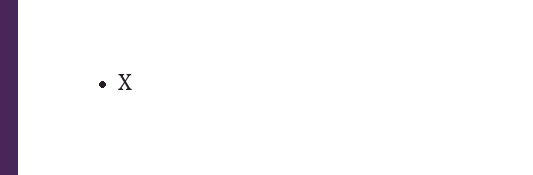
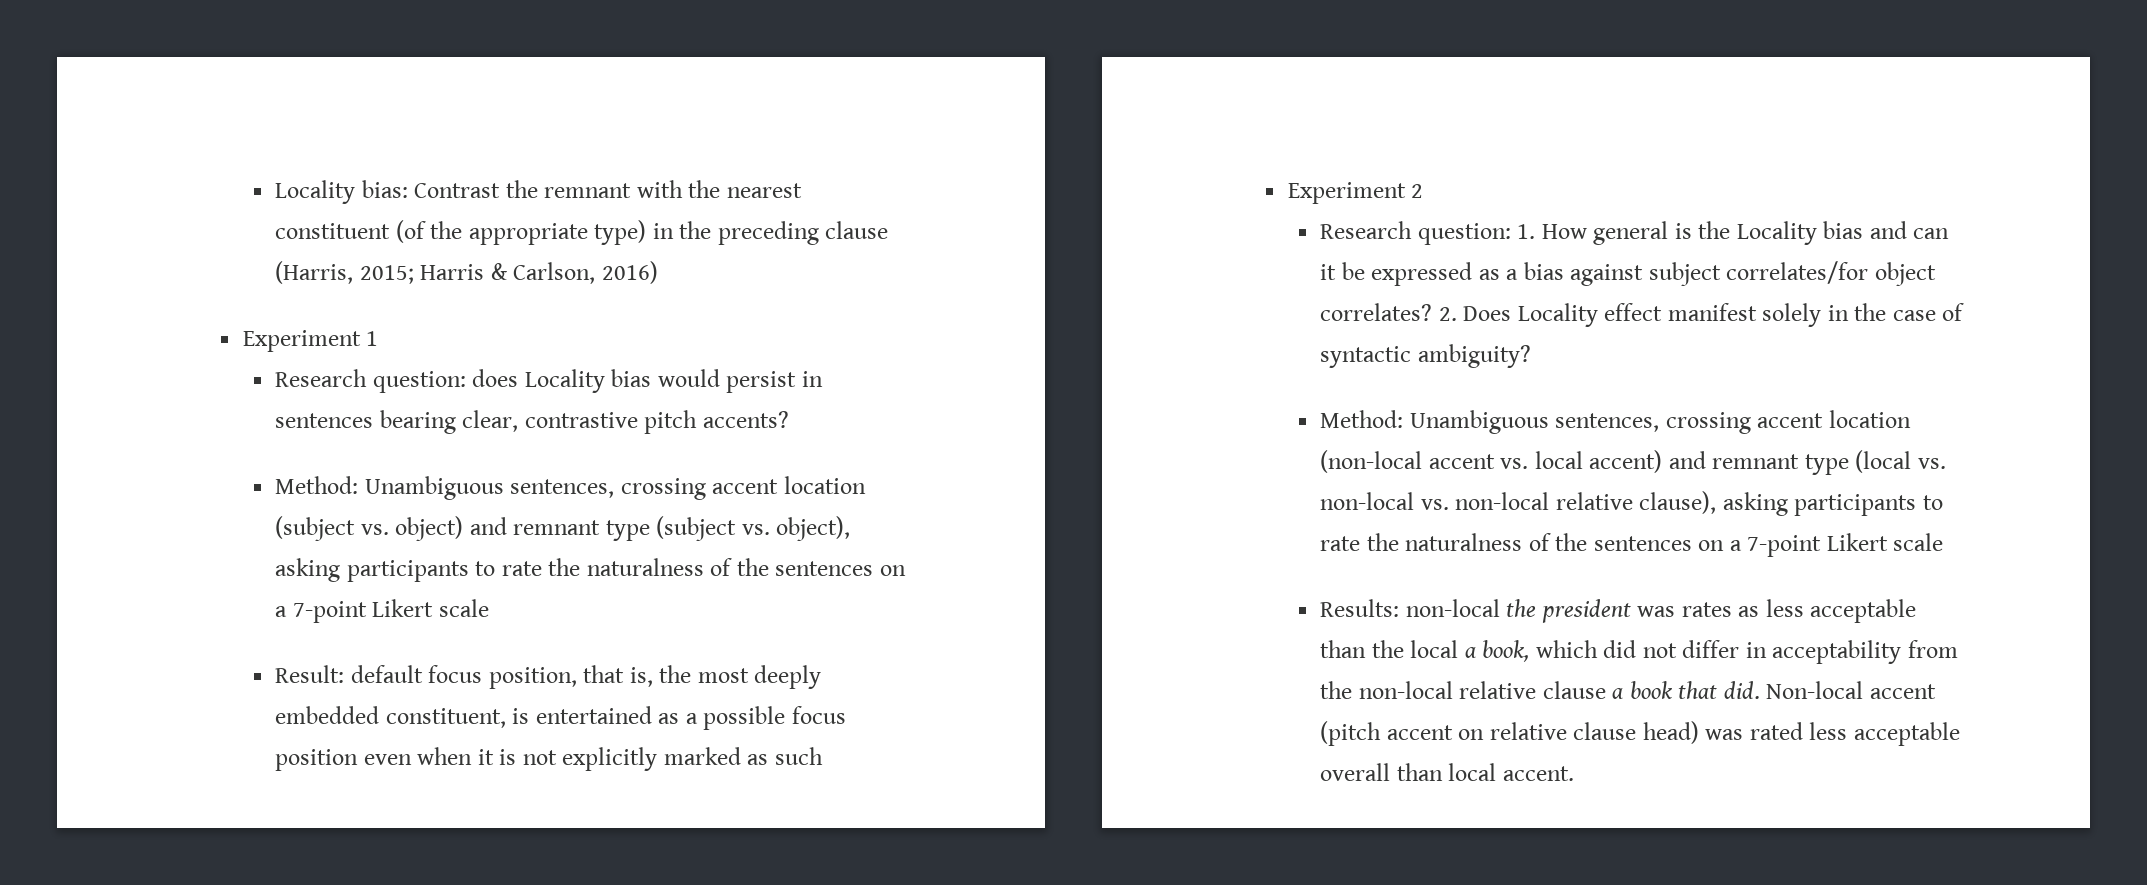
[118,74,133,90] X -> [275,180,802,204] [275,220,889,245] [275,261,658,284] [242,330,379,352] [275,369,823,393] [275,410,789,434] [275,476,866,500] [275,516,851,541] [275,558,906,582] [275,599,489,623] [275,665,822,689] [275,706,846,730] [275,747,823,771] [1287,182,1424,204] [1320,221,1950,245] [1320,261,1936,286] [1320,303,1965,327] [1320,344,1531,368] [1320,410,1911,434] [1320,450,1946,475] [1320,491,1943,516] [1320,533,1944,557] [1320,599,1917,623] [1320,640,1958,664] [1320,681,1936,699] [1320,721,1960,746] [1320,763,1574,781] Locality bias: Contrast the remnant with the nearest constituent (of the appropriate type) in the preceding clause (Harris, 2015; Harris & Carlson, 2016) // Experiment 1 // Research question: does Locality bias would persist in sentences bearing clear, contrastive pitch accents? // Method: Unambiguous sentences, crossing accent location (subject vs. object) and remnant type (subject vs. object), asking participants to rate the naturalness of the sentences on a 7-point Likert scale // Result: default focus position, that is, the most deeply embedded constituent, is entertained as a possible focus position even when it is not explicitly marked as such // Experiment 2 // Research question: 1. How general is the Locality bias and can it be expressed as a bias against subject correlates/for object correlates? 2. Does Locality effect manifest solely in the case of syntactic ambiguity? // Method: Unambiguous sentences, crossing accent location (non-local accent vs. local accent) and remnant type (local vs. non-local vs. non-local relative clause), asking participants to rate the naturalness of the sentences on a 7-point Likert scale // Results: non-local the president was rates as less acceptable than the local a book, which did not differ in acceptability from the non-local relative clause a book that did. Non-local accent (pitch accent on relative clause head) was rated less acceptable overall than local accent.

